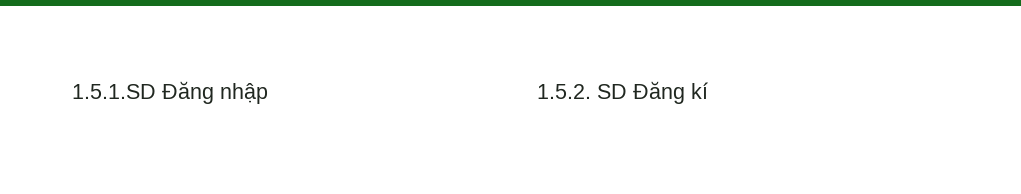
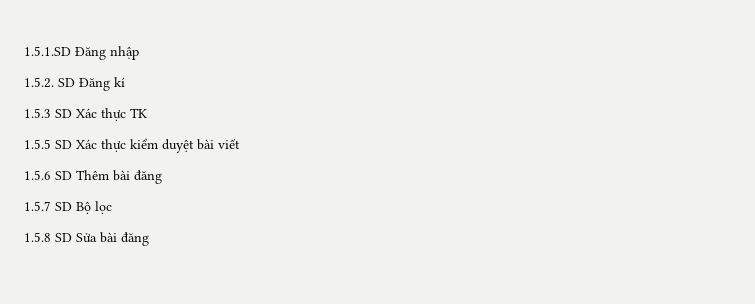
(708, 90) none -> [24,108,147,121] [24,138,240,153] [24,170,162,184] [24,201,112,214] [24,232,149,246] // 1.5.3 SD Xác thực TK // 1.5.5 SD Xác thực kiểm duyệt bài viết // 1.5.6 SD Thêm bài đăng // 1.5.7 SD Bộ lọc // 1.5.8 SD Sửa bài đăng

